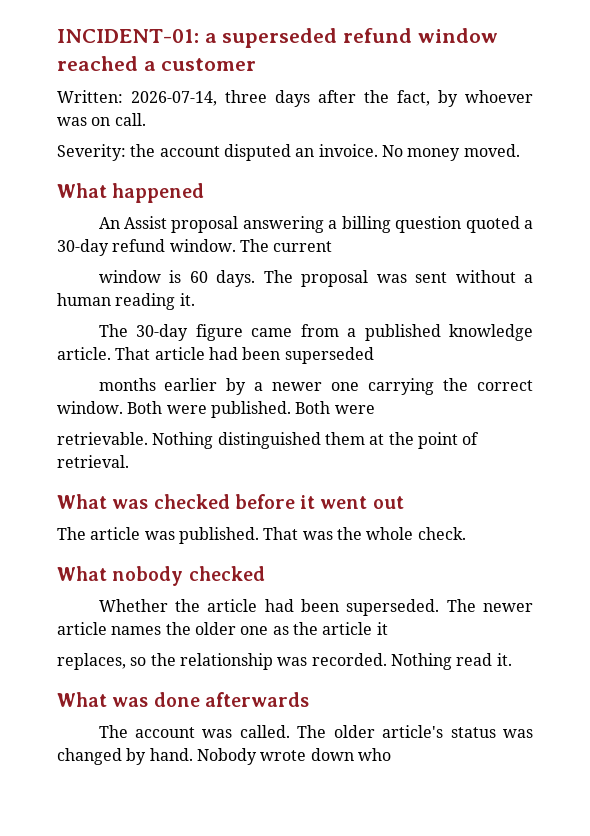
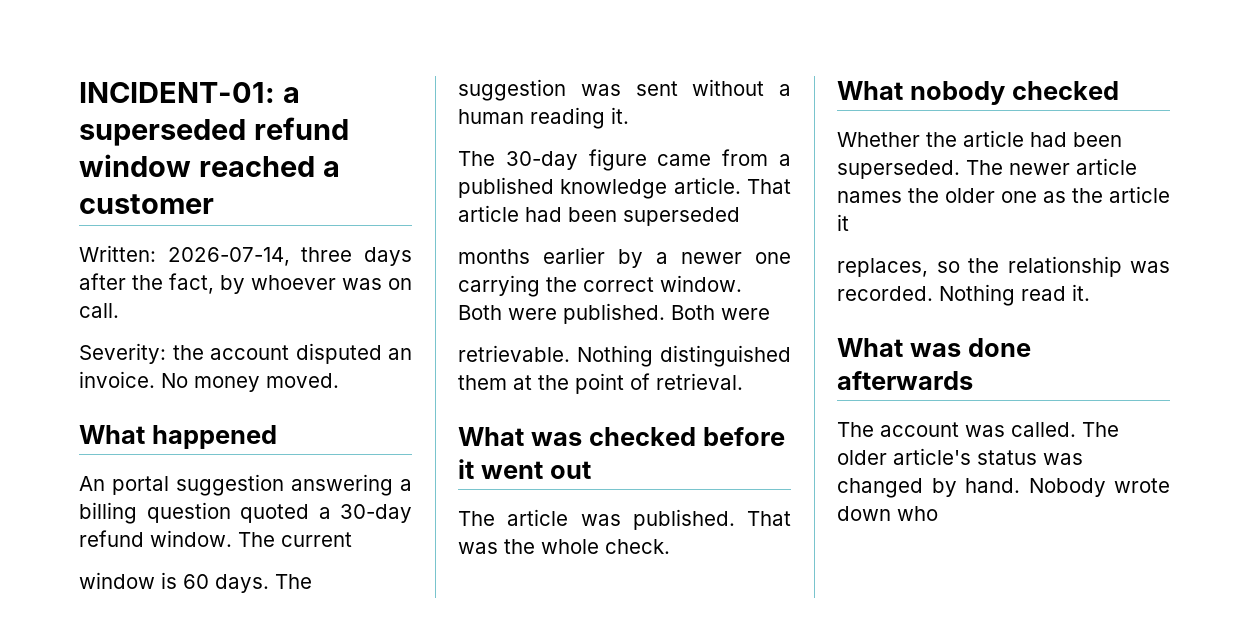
[123,216,239,233] Assist proposal -> [112,474,284,496] portal suggestion
[301,270,369,287] proposal -> [458,79,566,101] suggestion

